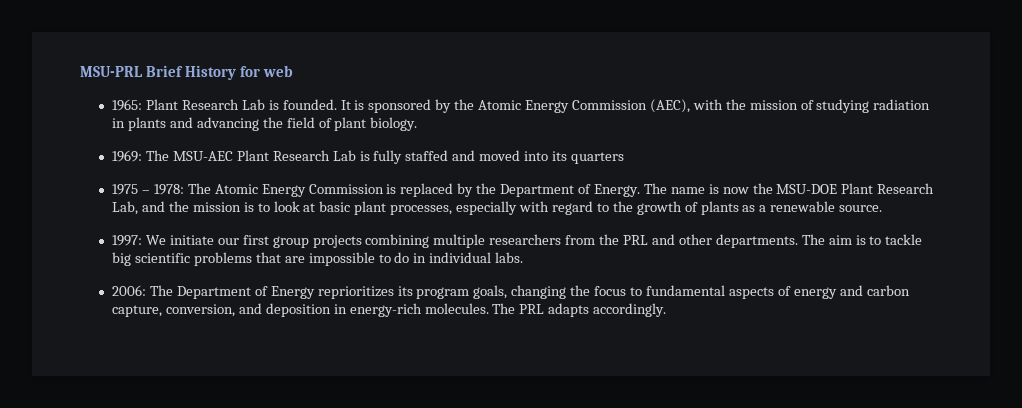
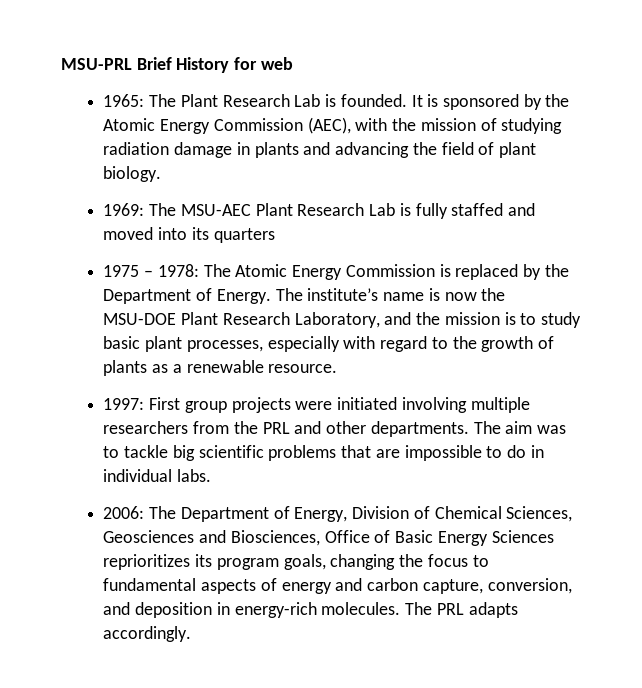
(143, 105) none -> [149,94,177,107] The
(931, 104) none -> [174,142,233,158] damage
(667, 188) none -> [307,288,379,301] institute’s
[112,201,139,215] Lab, -> [294,312,380,328] Laboratory,
[273,201,316,212] look at -> [541,312,582,328] study
[839,205,883,212] source. -> [268,364,338,373] resource.
[145,234,430,248] We initiate our first group projects combining -> [149,397,467,413] First group projects were initiated involving
[855,235,866,245] is -> [537,425,567,434] was
[270,286,315,299] Energy -> [294,506,573,522] [103,530,554,546] Energy, Division of Chemical Sciences, Geosciences and Biosciences, Office of Basic Energy Sciences

